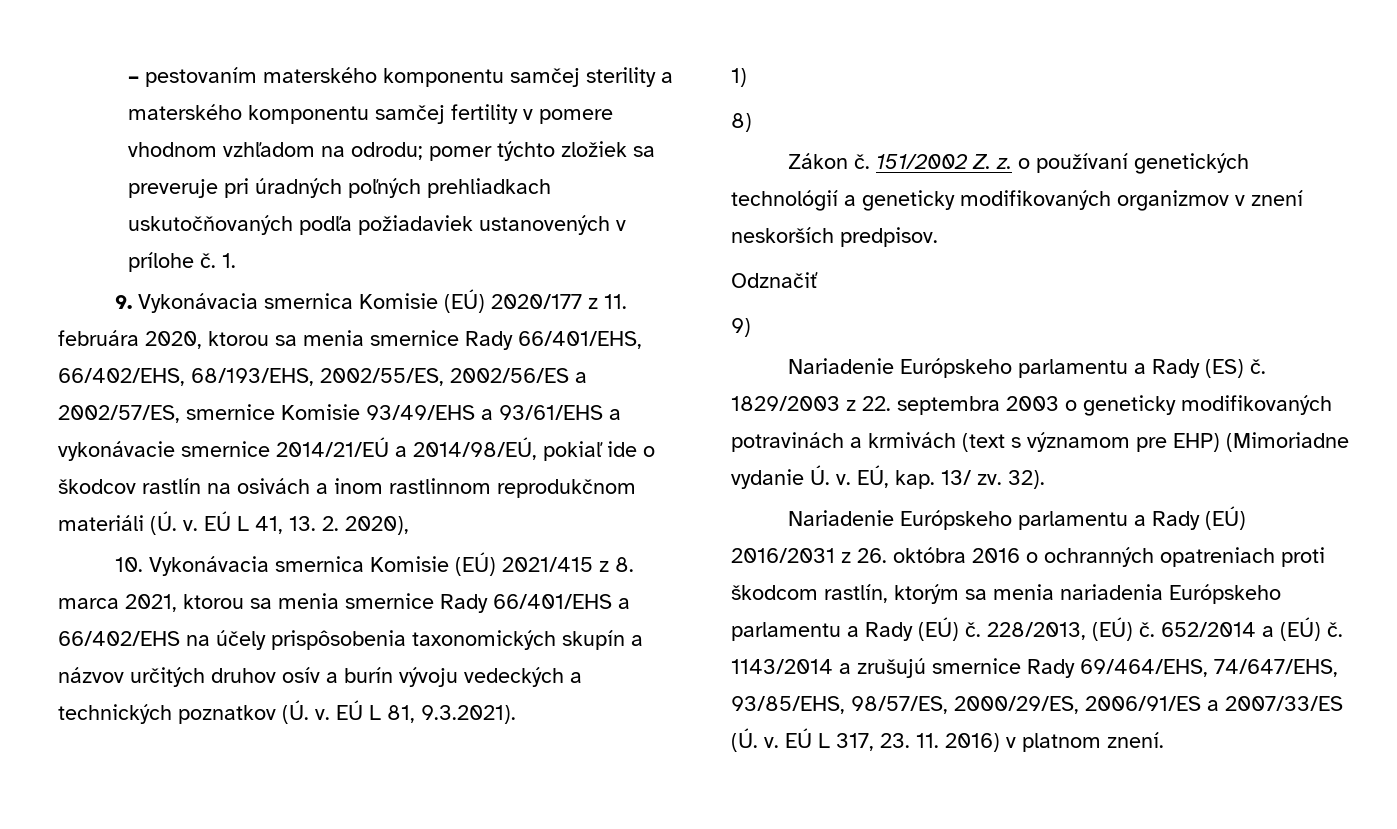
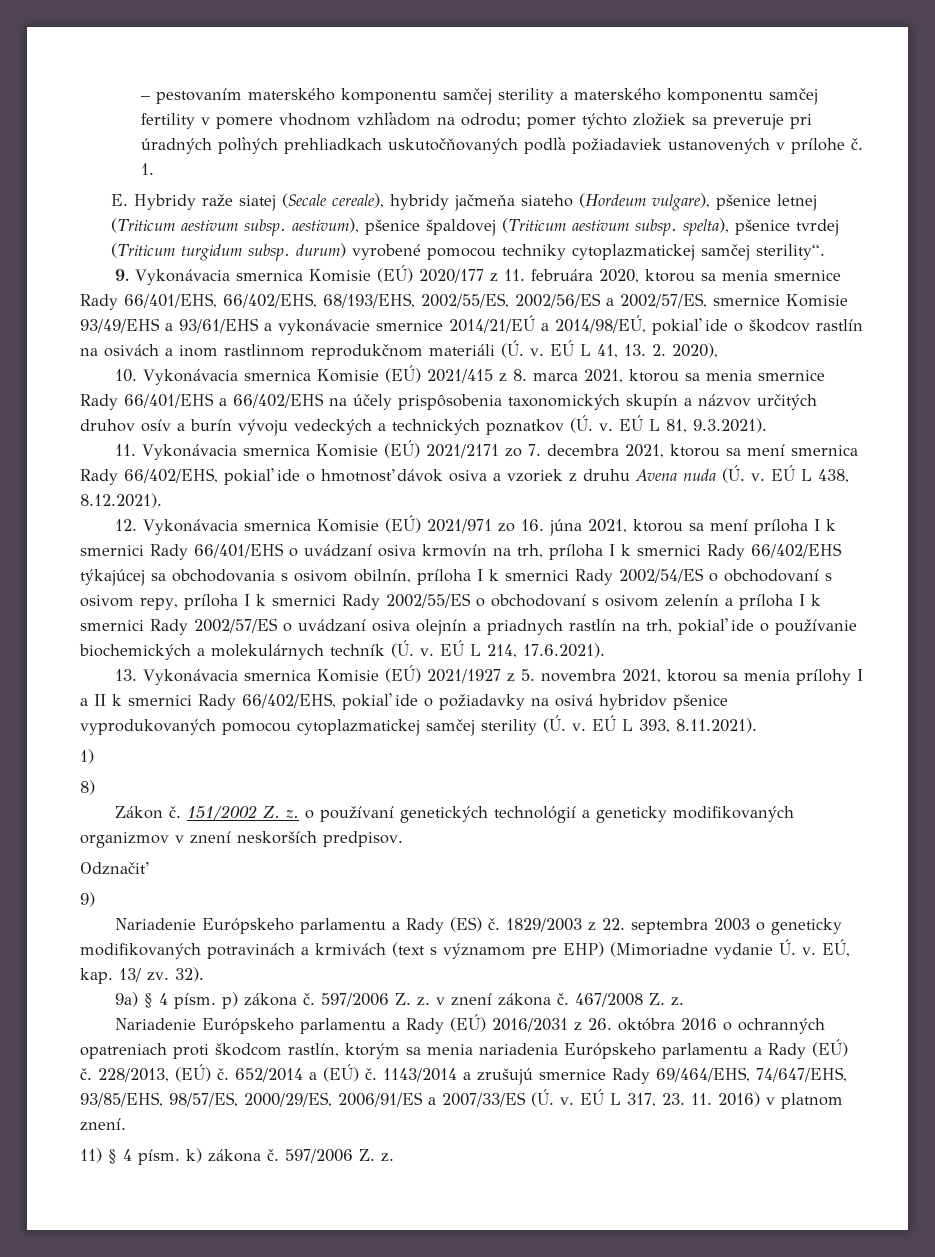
(236, 260) none -> [110,193,817,211] [110,218,839,236] [110,243,825,261] // E. Hybridy raže siatej (Secale cereale), hybridy jačmeňa siateho (Hordeum vulgare), pšenice letnej (Triticum aestivum subsp. aestivum), pšenice špaldovej (Triticum aestivum subsp. spelta), pšenice tvrdej (Triticum turgidum subsp. durum) vyrobené pomocou techniky cytoplazmatickej samčej sterility“.
(516, 714) none -> [115,440,859,460] [80,465,849,485] [80,493,162,508] [115,515,837,536] [80,543,842,560] [80,568,832,586] [80,593,821,610] [80,618,857,636] [79,640,605,660] [115,665,864,685] [80,693,728,710] [80,715,757,736] // 11. Vykonávacia smernica Komisie (EÚ) 2021/2171 zo 7. decembra 2021, ktorou sa mení smernica Rady 66/402/EHS, pokiaľ ide o hmotnosť dávok osiva a vzoriek z druhu Avena nuda (Ú. v. EÚ L 438, 8.12.2021). // 12. Vykonávacia smernica Komisie (EÚ) 2021/971 zo 16. júna 2021, ktorou sa mení príloha I k smernici Rady 66/401/EHS o uvádzaní osiva krmovín na trh, príloha I k smernici Rady 66/402/EHS týkajúcej sa obchodovania s osivom obilnín, príloha I k smernici Rady 2002/54/ES o obchodovaní s osivom repy, príloha I k smernici Rady 2002/55/ES o obchodovaní s osivom zelenín a príloha I k smernici Rady 2002/57/ES o uvádzaní osiva olejnín a priadnych rastlín na trh, pokiaľ ide o používanie biochemických a molekulárnych techník (Ú. v. EÚ L 214, 17.6.2021). // 13. Vykonávacia smernica Komisie (EÚ) 2021/1927 z 5. novembra 2021, ktorou sa menia prílohy I a II k smernici Rady 66/402/EHS, pokiaľ ide o požiadavky na osivá hybridov pšenice vyprodukovaných pomocou cytoplazmatickej samčej sterility (Ú. v. EÚ L 393, 8.11.2021).
(1045, 479) none -> [115,992,685,1009] // 9a) § 4 písm. p) zákona č. 597/2006 Z. z. v znení zákona č. 467/2008 Z. z.
(1164, 740) none -> [80,1148,394,1165] // 11) § 4 písm. k) zákona č. 597/2006 Z. z.

